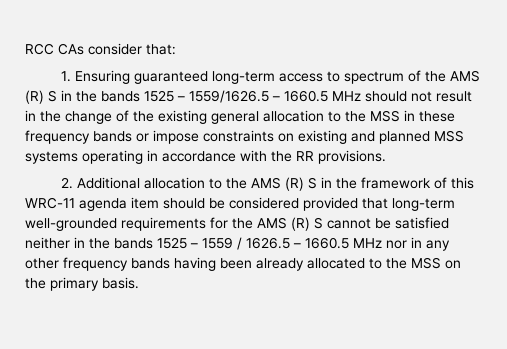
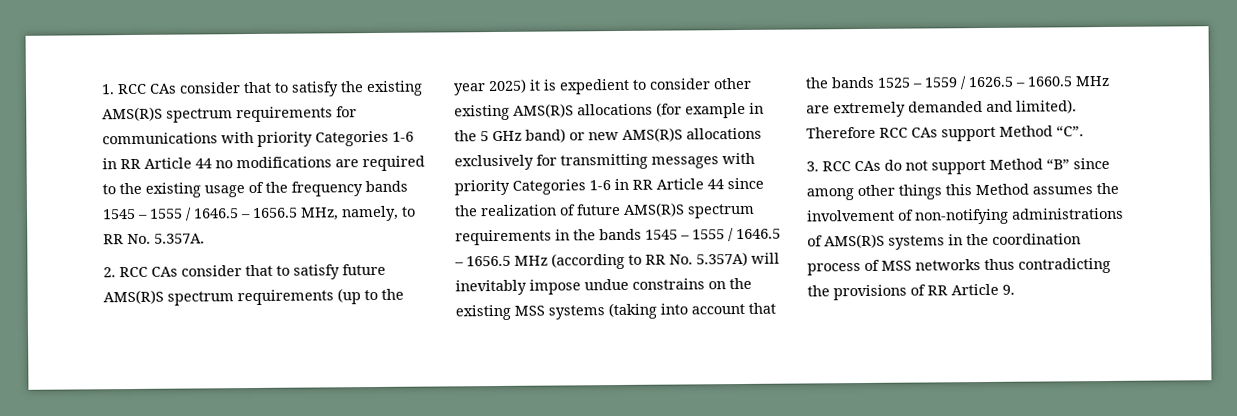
[25,43,176,55] [60,70,480,84] [25,90,472,104] [25,110,455,124] [25,130,464,144] [25,150,386,164] [60,177,474,191] [25,197,455,211] [25,217,449,231] [25,237,85,249] RCC CAs consider that: // 1. Ensuring guaranteed long-term access to spectrum of the AMS (R) S in the bands 1525 – 1559/1626.5 – 1660.5 MHz should not result in the change of the existing general allocation to the MSS in these frequency bands or impose constraints on existing and planned MSS systems operating in accordance with the RR provisions. // 2. Additional allocation to the AMS (R) S in the framework of this WRC-11 agenda item should be considered provided that long-term well-grounded requirements for the AMS (R) S cannot be satisfied neither in -> [101,80,423,97] [102,106,357,123] [102,130,414,147] [102,155,425,172] [102,180,408,198] [102,205,416,222] [103,233,205,245] [103,263,386,280] [103,288,404,306] [453,77,752,96] [454,102,764,121] [454,127,762,143] [454,152,755,171] [454,177,764,196] [454,202,755,219] [455,228,781,246] [454,251,780,270] [455,277,752,296] [455,302,776,321] 1. RCC CAs consider that to satisfy the existing AMS(R)S spectrum requirements for communications with priority Categories 1-6 in RR Article 44 no modifications are required to the existing usage of the frequency bands 1545 – 1555 / 1646.5 – 1656.5 MHz, namely, to RR No. 5.357A. // 2. RCC CAs consider that to satisfy future AMS(R)S spectrum requirements (up to the year 2025) it is expedient to consider other existing AMS(R)S allocations (for example in the 5 GHz band) or new AMS(R)S allocations exclusively for transmitting messages with priority Categories 1-6 in RR Article 44 since the realization of future AMS(R)S spectrum requirements in the bands 1545 – 1555 / 1646.5 – 1656.5 MHz (according to RR No. 5.357A) will inevitably impose undue constrains on the existing MSS systems (taking into account that
[386,237,450,251] [25,257,461,271] [25,277,139,291] nor in any other frequency bands having been already allocated to the MSS on the primary basis. -> [806,99,1077,118] [806,125,1084,142] [806,157,1110,175] [806,182,1119,201] [807,207,1124,225] [807,233,1081,250] [807,257,1111,276] [807,283,1015,301] are extremely demanded and limited). Therefore RCC CAs support Method “C”. // 3. RCC CAs do not support Method “B” since among other things this Method assumes the involvement of non-notifying administrations of AMS(R)S systems in the coordination process of MSS networks thus contradicting the provisions of RR Article 9.

